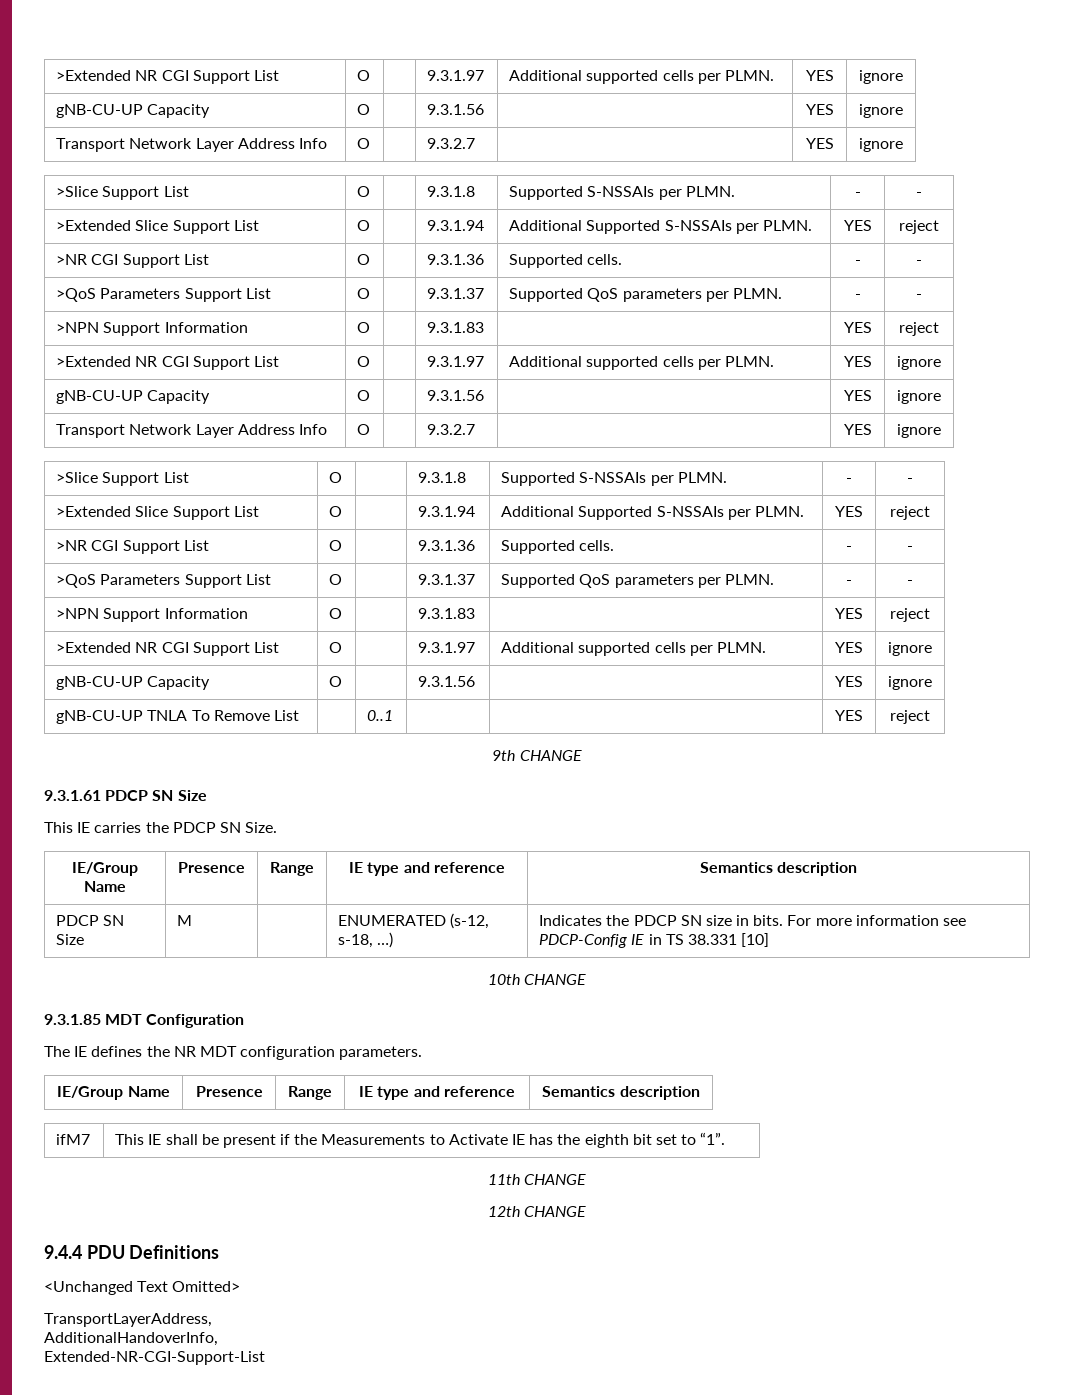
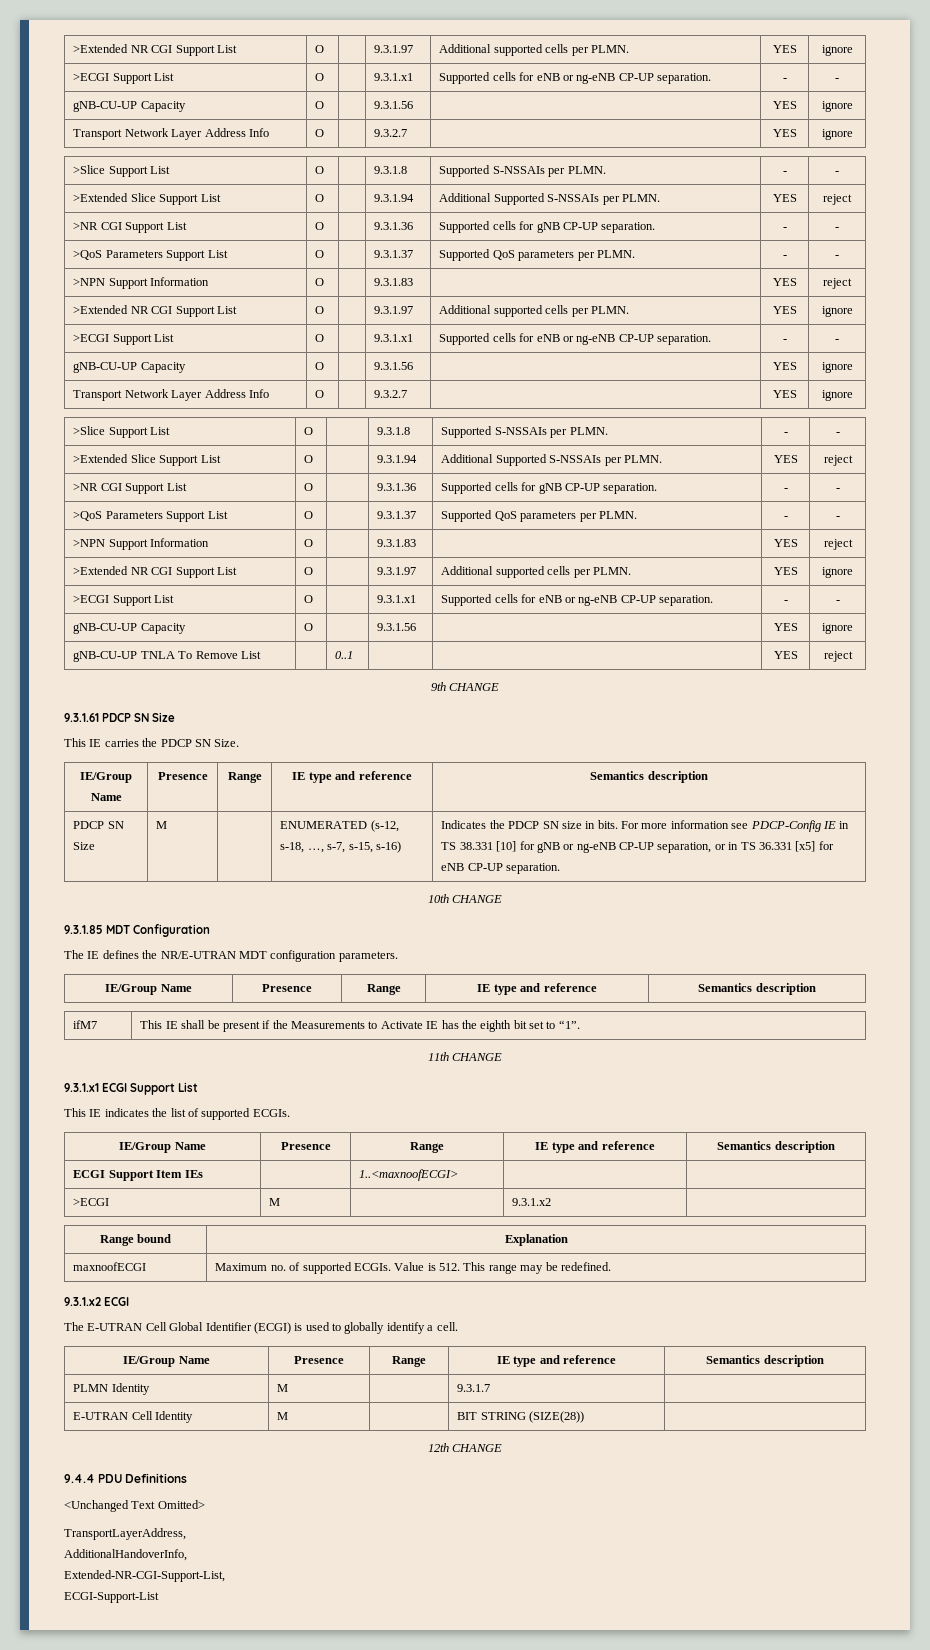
(903, 77) none -> [73,73,175,84] [315,73,325,81] [374,73,414,81] [439,72,712,84] [782,78,787,81] [835,78,839,81] // >ECGI Support List | O | | 9.3.1.x1 | Supported cells for eNB or ng-eNB CP-UP separation. | - | -
[587,254,623,265] cells. -> [492,221,656,233] cells for gNB CP-UP separation.
(941, 363) none -> [73,334,175,345] [315,334,325,342] [374,334,414,342] [439,333,712,345] [782,339,787,342] [835,339,839,342] // >ECGI Support List | O | | 9.3.1.x1 | Supported cells for eNB or ng-eNB CP-UP separation. | - | -
[579,540,615,551] cells. -> [494,482,658,494] cells for gNB CP-UP separation.
(932, 649) none -> [73,595,175,606] [304,595,314,603] [377,595,417,603] [441,594,714,606] [783,600,788,603] [835,600,840,603] // >ECGI Support List | O | | 9.3.1.x1 | Supported cells for eNB or ng-eNB CP-UP separation. | - | -
[377,932,394,948] …) -> [307,841,401,853] …, s-7, s-15, s-16)
(770, 940) none -> [519,841,834,853] [441,863,561,874] for gNB or ng-eNB CP-UP separation, or in TS 36.331 [x5] for eNB CP-UP separation.
[173,1046,196,1057] NR -> [160,951,236,959] NR/E-UTRAN
(587, 1179) none -> [64,1082,199,1095] [64,1108,290,1120] [119,1142,206,1153] [280,1142,331,1150] [410,1142,444,1153] [535,1141,655,1153] [717,1141,835,1153] [73,1170,203,1181] [359,1169,459,1181] [73,1198,110,1206] [269,1198,281,1206] [512,1198,552,1206] [99,1234,172,1246] [504,1234,568,1246] [73,1262,147,1271] [215,1262,611,1274] [64,1297,130,1306] [64,1322,458,1334] [123,1356,210,1367] [294,1356,344,1364] [392,1356,426,1367] [496,1355,617,1367] [706,1355,824,1367] [73,1383,150,1395] [277,1384,289,1392] [457,1384,491,1392] [73,1411,194,1423] [277,1412,289,1420] [457,1411,585,1423] // 9.3.1.x1 ECGI Support List // This IE indicates the list of supported ECGIs. // IE/Group Name | Presence | Range | IE type and reference | Semantics description // ECGI Support Item IEs | | 1..<maxnoofECGI> | | // >ECGI | M | | 9.3.1.x2 | // Range bound | Explanation // maxnoofECGI | Maximum no. of supported ECGIs. Value is 512. This range may be redefined. // 9.3.1.x2 ECGI // The E-UTRAN Cell Global Identifier (ECGI) is used to globally identify a cell. // IE/Group Name | Presence | Range | IE type and reference | Semantics description // PLMN Identity | M | | 9.3.1.7 | // E-UTRAN Cell Identity | M | | BIT STRING (SIZE(28)) |
[44,1351,265,1365] Extended-NR-CGI-Support-List -> [64,1570,225,1582] [64,1592,159,1603] Extended-NR-CGI-Support-List, // ECGI-Support-List

